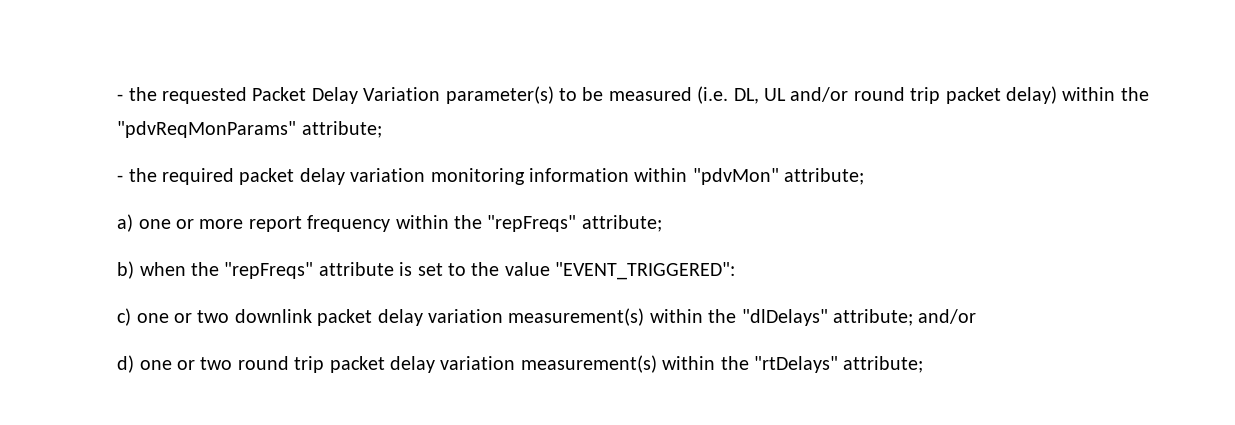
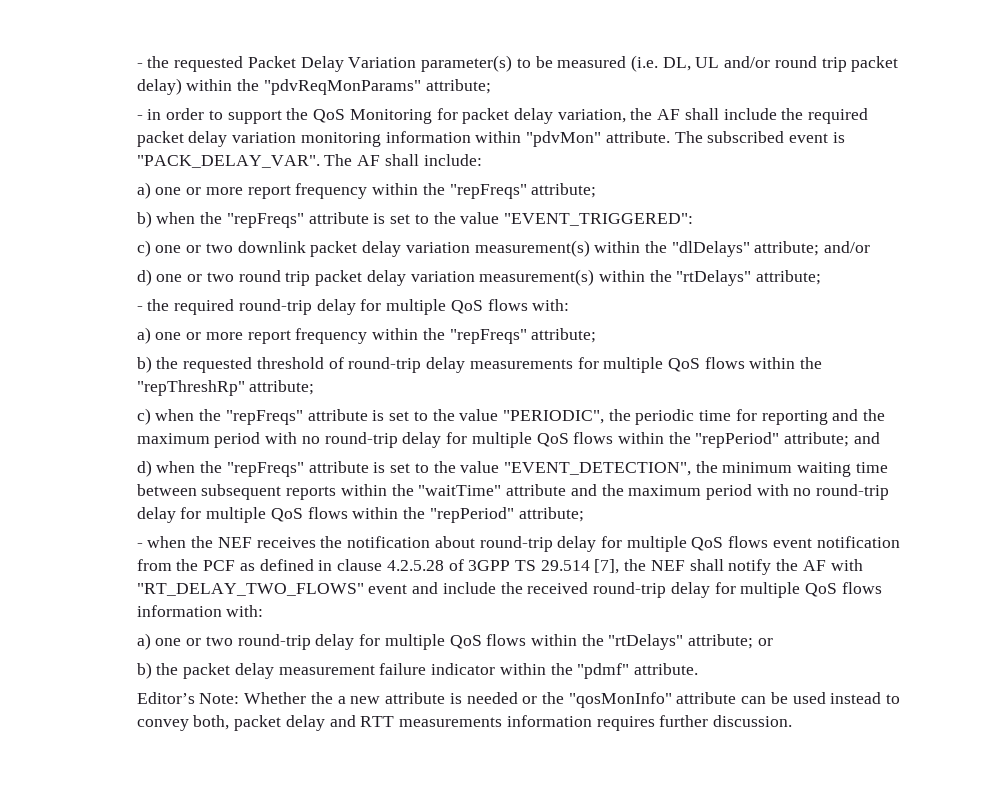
(124, 178) none -> [147,108,777,124] in order to support the QoS Monitoring for packet delay variation, the AF shall include
[784,168,865,185] attribute; -> [605,131,845,143] [136,154,482,168] attribute. The subscribed event is "PACK_DELAY_VAR". The AF shall include:
(924, 364) none -> [136,299,570,315] [136,327,597,344] [136,356,823,373] [136,380,315,396] [136,408,886,425] [136,432,880,448] [136,460,888,477] [136,484,890,500] [136,507,584,523] [136,536,900,552] [136,559,863,575] [136,582,882,598] [136,605,264,617] [136,633,773,650] [136,662,698,679] [136,692,901,708] [136,715,792,731] // - the required round-trip delay for multiple QoS flows with: // a) one or more report frequency within the "repFreqs" attribute; // b) the requested threshold of round-trip delay measurements for multiple QoS flows within the "repThreshRp" attribute; // c) when the "repFreqs" attribute is set to the value "PERIODIC", the periodic time for reporting and the maximum period with no round-trip delay for multiple QoS flows within the "repPeriod" attribute; and // d) when the "repFreqs" attribute is set to the value "EVENT_DETECTION", the minimum waiting time between subsequent reports within the "waitTime" attribute and the maximum period with no round-trip delay for multiple QoS flows within the "repPeriod" attribute; // - when the NEF receives the notification about round-trip delay for multiple QoS flows event notification from the PCF as defined in clause 4.2.5.28 of 3GPP TS 29.514 [7], the NEF shall notify the AF with "RT_DELAY_TWO_FLOWS" event and include the received round-trip delay for multiple QoS flows information with: // a) one or two round-trip delay for multiple QoS flows within the "rtDelays" attribute; or // b) the packet delay measurement failure indicator within the "pdmf" attribute. // Editor’s Note: Whether the a new attribute is needed or the "qosMonInfo" attribute can be used instead to convey both, packet delay and RTT measurements information requires further discussion.

